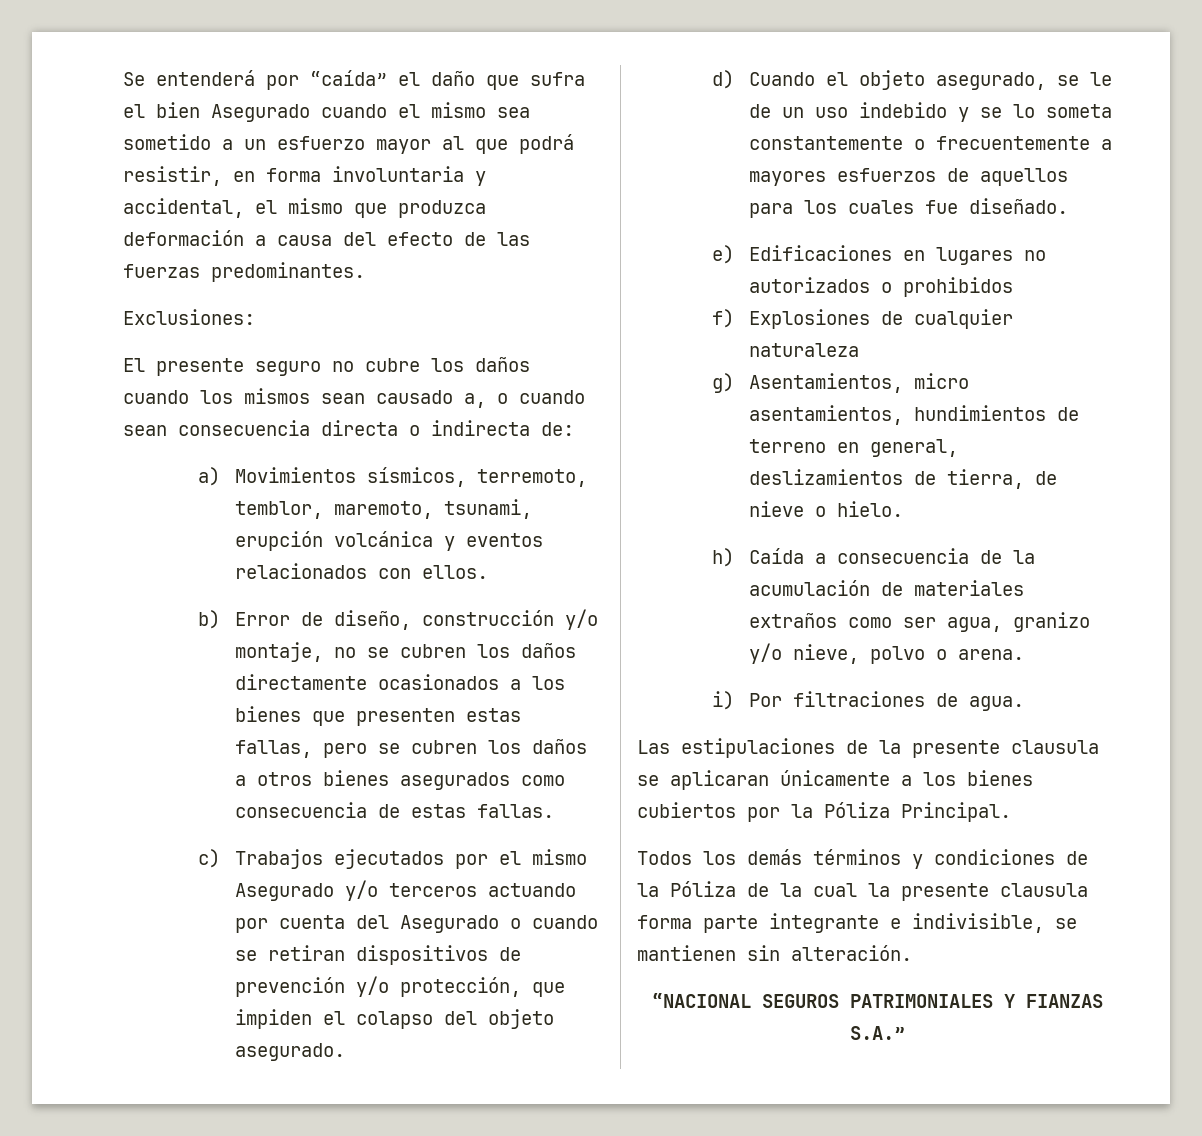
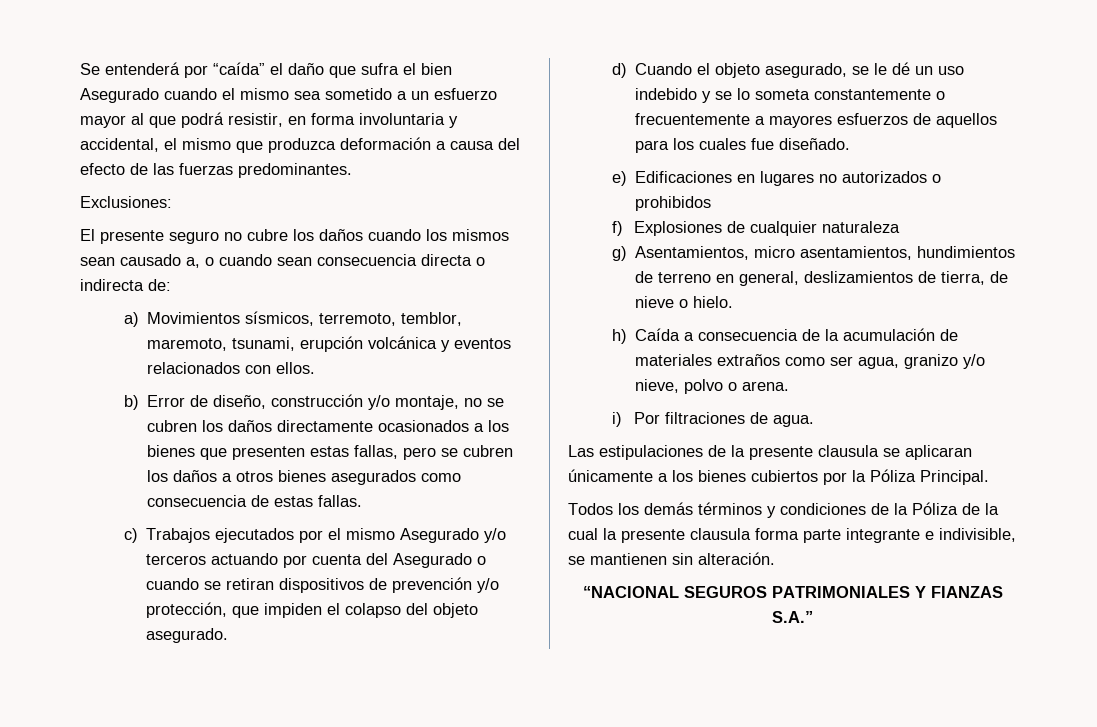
[749,104,772,118] de -> [892,62,911,75] dé

